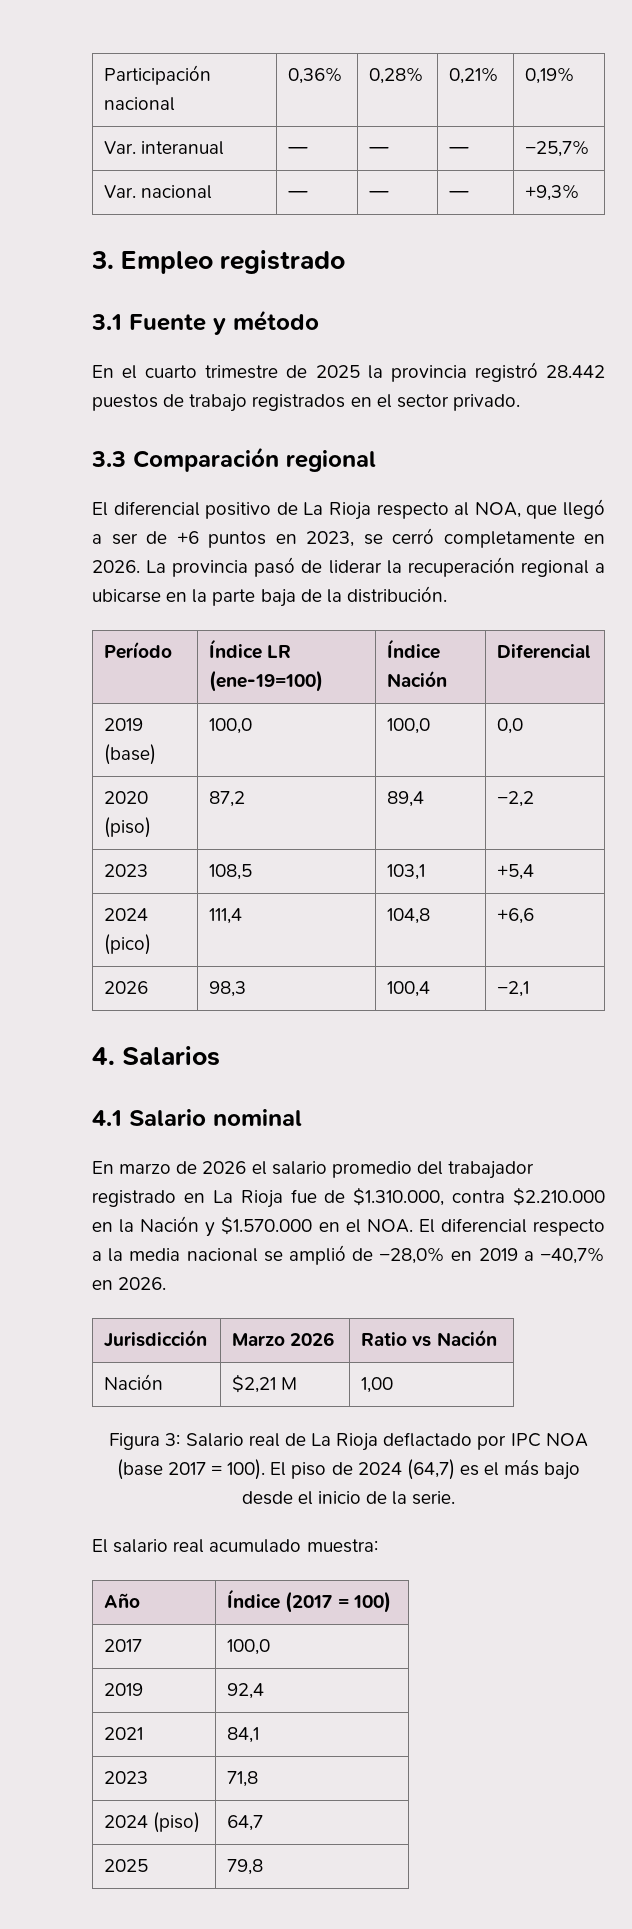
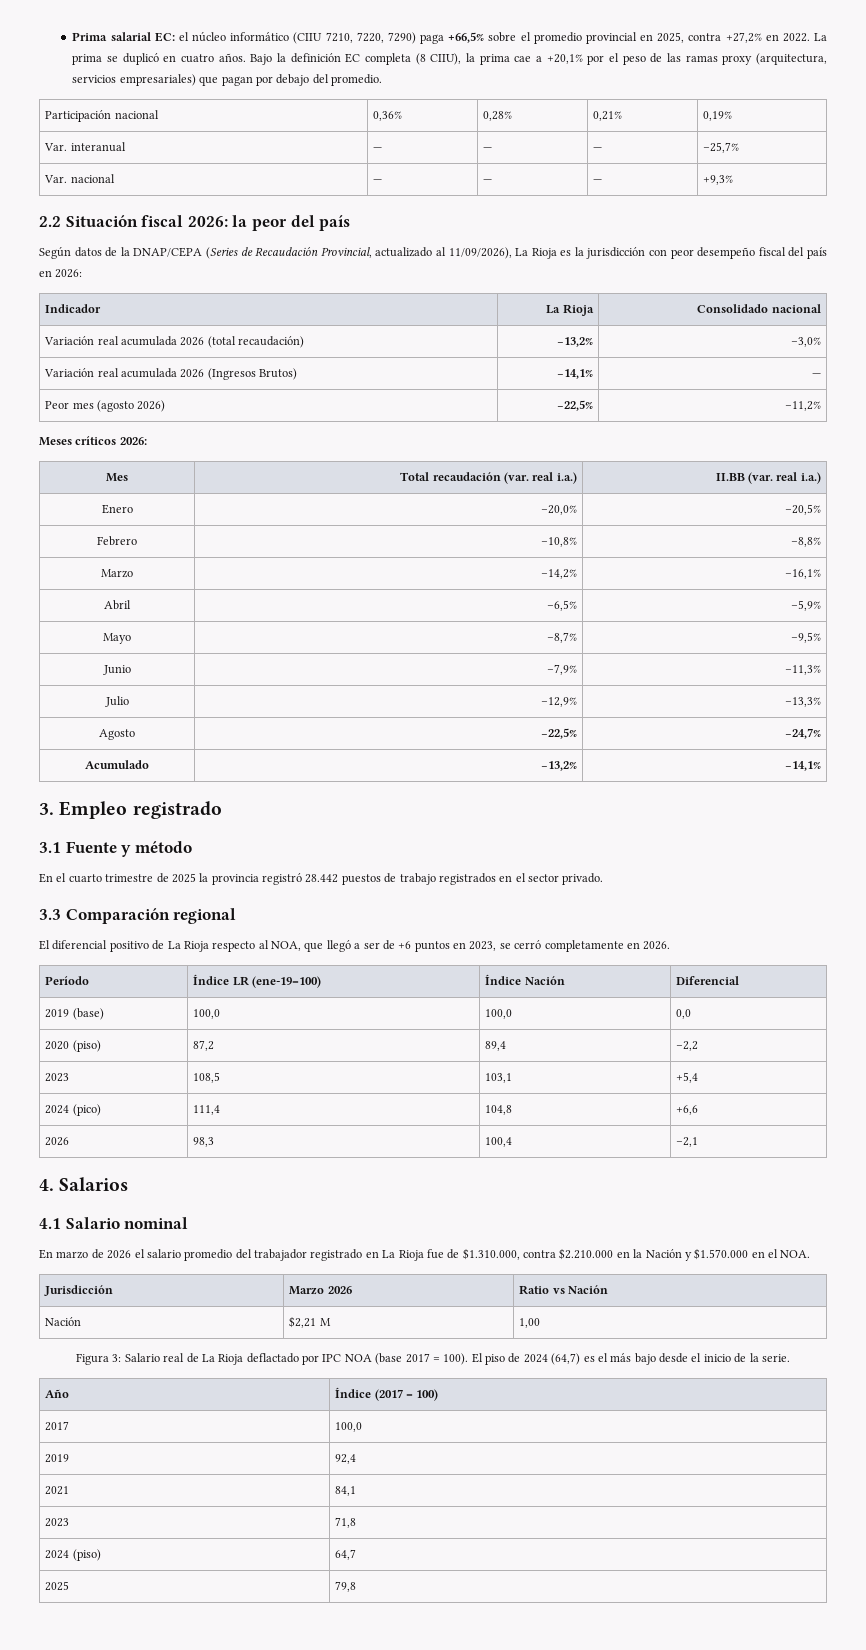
(104, 75) none -> [72,31,827,44] [72,53,828,65] [72,74,383,86] Prima salarial EC: el núcleo informático (CIIU 7210, 7220, 7290) paga +66,5% sobre el promedio provincial en 2025, contra +27,2% en 2022. La prima se duplicó en cuatro años. Bajo la definición EC completa (8 CIIU), la prima cae a +20,1% por el peso de las ramas proxy (arquitectura, servicios empresariales) que pagan por debajo del promedio. //
(581, 192) none -> [39,215,351,231] [39,246,828,259] [39,269,83,278] [45,304,102,313] [546,304,594,316] [697,304,821,313] [44,336,305,348] [556,337,593,347] [790,337,821,347] [44,368,298,380] [556,369,593,379] [811,373,821,377] [45,400,166,412] [556,400,593,411] [784,401,821,411] [39,436,147,446] [106,473,128,482] [400,472,577,484] [715,472,821,484] [101,504,133,514] [540,505,577,515] [784,504,821,515] [97,536,137,546] [540,537,577,547] [790,537,821,547] [101,569,133,578] [540,569,577,579] [784,569,821,579] [104,600,131,610] [546,600,577,611] [790,600,821,611] [103,633,131,644] [546,632,577,643] [790,632,821,643] [102,665,131,675] [546,664,577,675] [784,665,821,675] [104,696,129,707] [540,697,577,707] [784,697,821,707] [99,729,135,740] [540,728,577,739] [784,728,821,739] [85,760,149,769] [540,761,577,771] [784,761,821,771] // 2.2 Situación fiscal 2026: la peor del país // Según datos de la DNAP/CEPA (Series de Recaudación Provincial, actualizado al 11/09/2026), La Rioja es la jurisdicción con peor desempeño fiscal del país en 2026: // Indicador | La Rioja | Consolidado nacional // Variación real acumulada 2026 (total recaudación) | −13,2% | −3,0% // Variación real acumulada 2026 (Ingresos Brutos) | −14,1% | — // Peor mes (agosto 2026) | −22,5% | −11,2% // Meses críticos 2026: // Mes | Total recaudación (var. real i.a.) | II.BB (var. real i.a.) // Enero | −20,0% | −20,5% // Febrero | −10,8% | −8,8% // Marzo | −14,2% | −16,1% // Abril | −6,5% | −5,9% // Mayo | −8,7% | −9,5% // Junio | −7,9% | −11,3% // Julio | −12,9% | −13,3% // Agosto | −22,5% | −24,7% // Acumulado | −13,2% | −14,1%
[146,557,605,577] [92,586,447,607] La provincia pasó de liderar la recuperación regional a ubicarse en la parte baja de la distribución. -> (671, 945) none
[418,1218,606,1236] [92,1245,605,1265] [92,1277,167,1290] El diferencial respecto a la media nacional se amplió de −28,0% en 2019 a −40,7% en 2026. -> (811, 1254) none
[92,1539,378,1553] // El salario real acumulado muestra: -> (790, 1358) none

